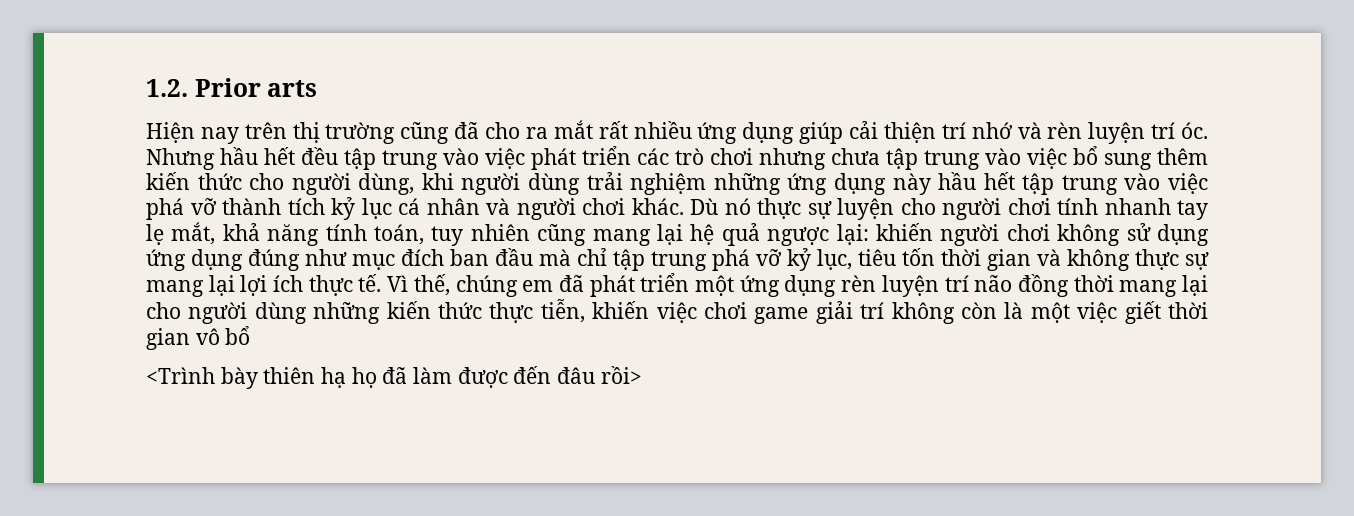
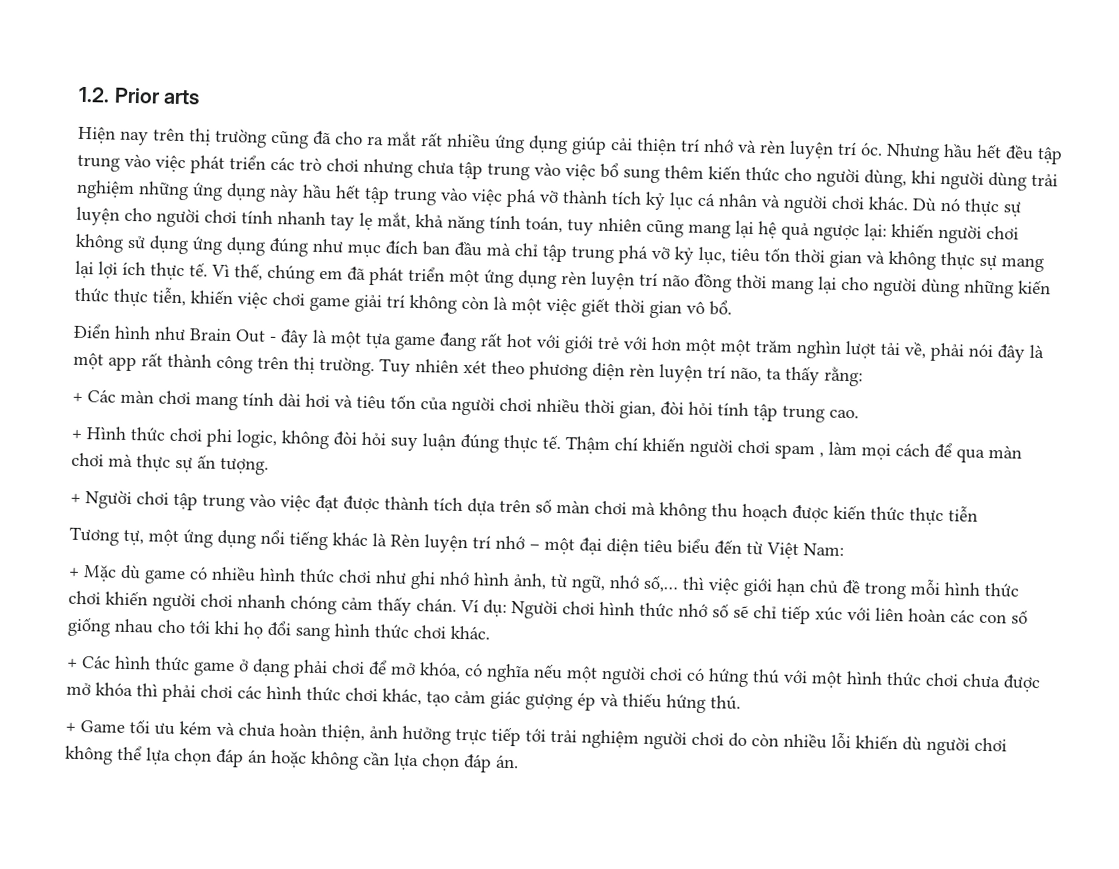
[225,326,251,345] [146,366,642,389] bổ // <Trình bày thiên hạ họ đã làm được đến đâu rồi> -> [709,300,732,316] [73,323,1044,363] [73,351,863,387] [72,389,859,423] [71,426,1022,463] [71,452,269,475] [70,490,978,526] [69,526,844,560] [68,564,1019,600] [68,590,1028,625] [67,616,490,642] [67,655,1041,693] [66,682,741,714] [65,719,1007,756] [64,745,519,773] bổ. // Điển hình như Brain Out - đây là một tựa game đang rất hot với giới trẻ với hơn một một trăm nghìn lượt tải về, phải nói đây là một app rất thành công trên thị trường. Tuy nhiên xét theo phương diện rèn luyện trí não, ta thấy rằng: // + Các màn chơi mang tính dài hơi và tiêu tốn của người chơi nhiều thời gian, đòi hỏi tính tập trung cao. // + Hình thức chơi phi logic, không đòi hỏi suy luận đúng thực tế. Thậm chí khiến người chơi spam , làm mọi cách để qua màn chơi mà thực sự ấn tượng. // + Người chơi tập trung vào việc đạt được thành tích dựa trên số màn chơi mà không thu hoạch được kiến thức thực tiễn // Tương tự, một ứng dụng nổi tiếng khác là Rèn luyện trí nhớ – một đại diện tiêu biểu đến từ Việt Nam: // + Mặc dù game có nhiều hình thức chơi như ghi nhớ hình ảnh, từ ngữ, nhớ số,… thì việc giới hạn chủ đề trong mỗi hình thức chơi khiến người chơi nhanh chóng cảm thấy chán. Ví dụ: Người chơi hình thức nhớ số sẽ chỉ tiếp xúc với liên hoàn các con số giống nhau cho tới khi họ đổi sang hình thức chơi khác. // + Các hình thức game ở dạng phải chơi để mở khóa, có nghĩa nếu một người chơi có hứng thú với một hình thức chơi chưa được mở khóa thì phải chơi các hình thức chơi khác, tạo cảm giác gượng ép và thiếu hứng thú. // + Game tối ưu kém và chưa hoàn thiện, ảnh hưởng trực tiếp tới trải nghiệm người chơi do còn nhiều lỗi khiến dù người chơi không thể lựa chọn đáp án hoặc không cần lựa chọn đáp án.

